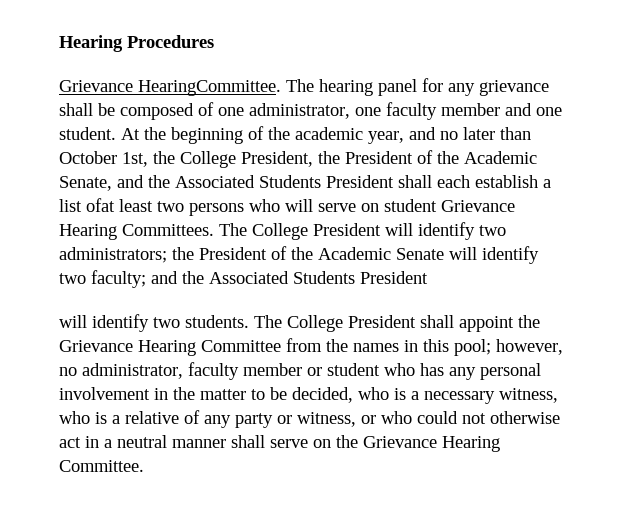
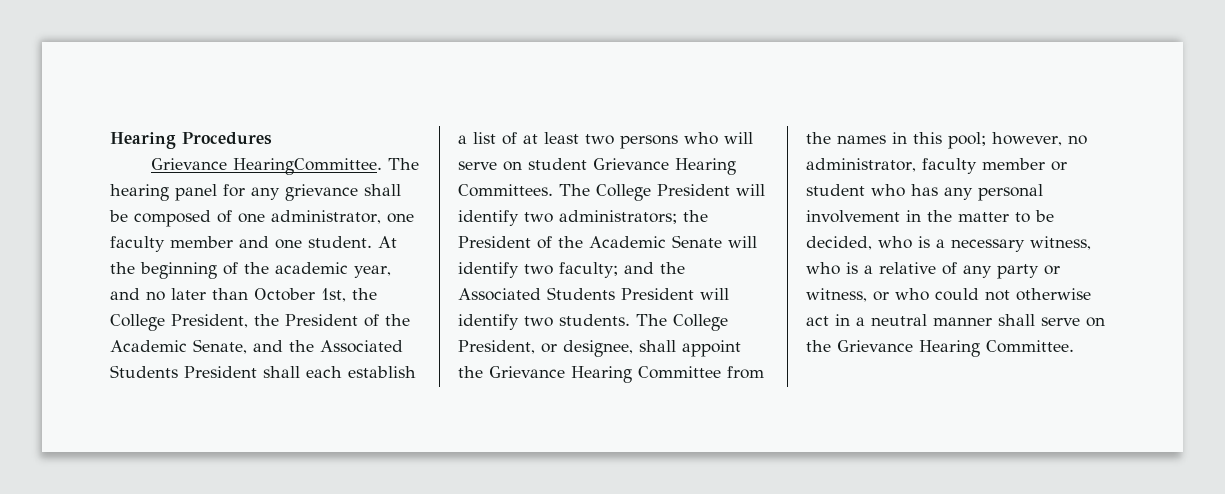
[86,198,115,212] ofat -> [502,132,538,145] of at
(428, 277) // -> (694, 294) none
[348,315,416,328] President -> [458,340,633,357] President, or designee,

